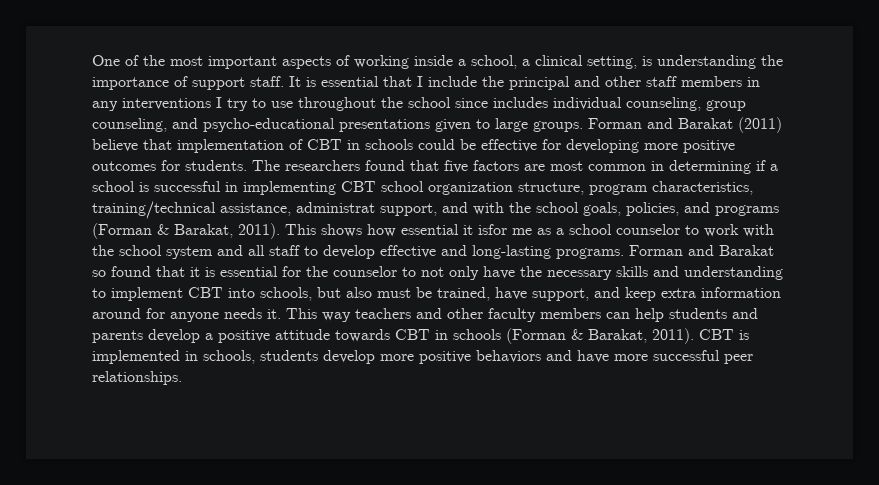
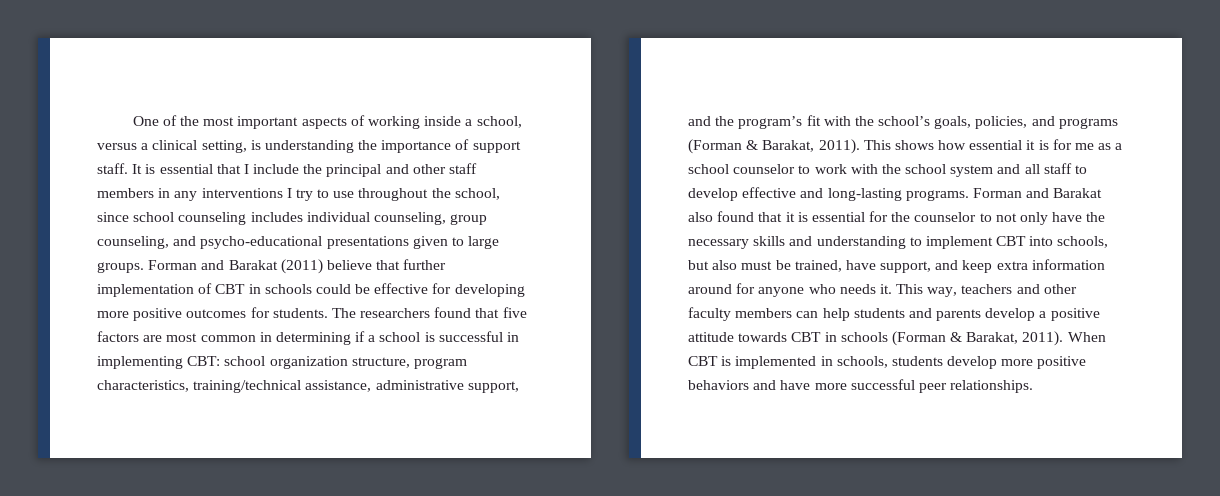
(517, 62) none -> [97,143,137,150] versus
[408,97,488,108] school since -> [454,188,500,200] [97,212,247,225] school, since school counseling
(172, 144) none -> [403,259,447,270] further
[341,181,376,192] CBT -> [187,356,221,366] CBT:
[296,202,579,216] administrat support, and with the school -> [375,380,519,393] [688,115,931,129] administrative support, and the program’s fit with the school’s
[478,224,507,235] isfor -> [1038,139,1072,150] is for
[92,270,106,277] so -> [688,212,713,222] also
(219, 317) none -> [808,284,836,294] who
[322,312,351,322] way -> [927,287,958,297] way,
(694, 336) none -> [1067,332,1106,342] When

